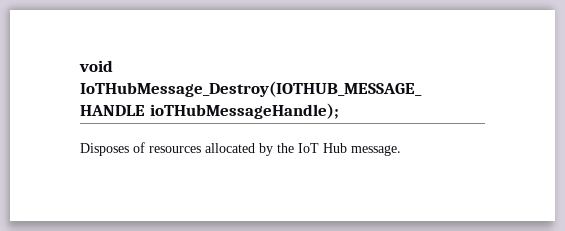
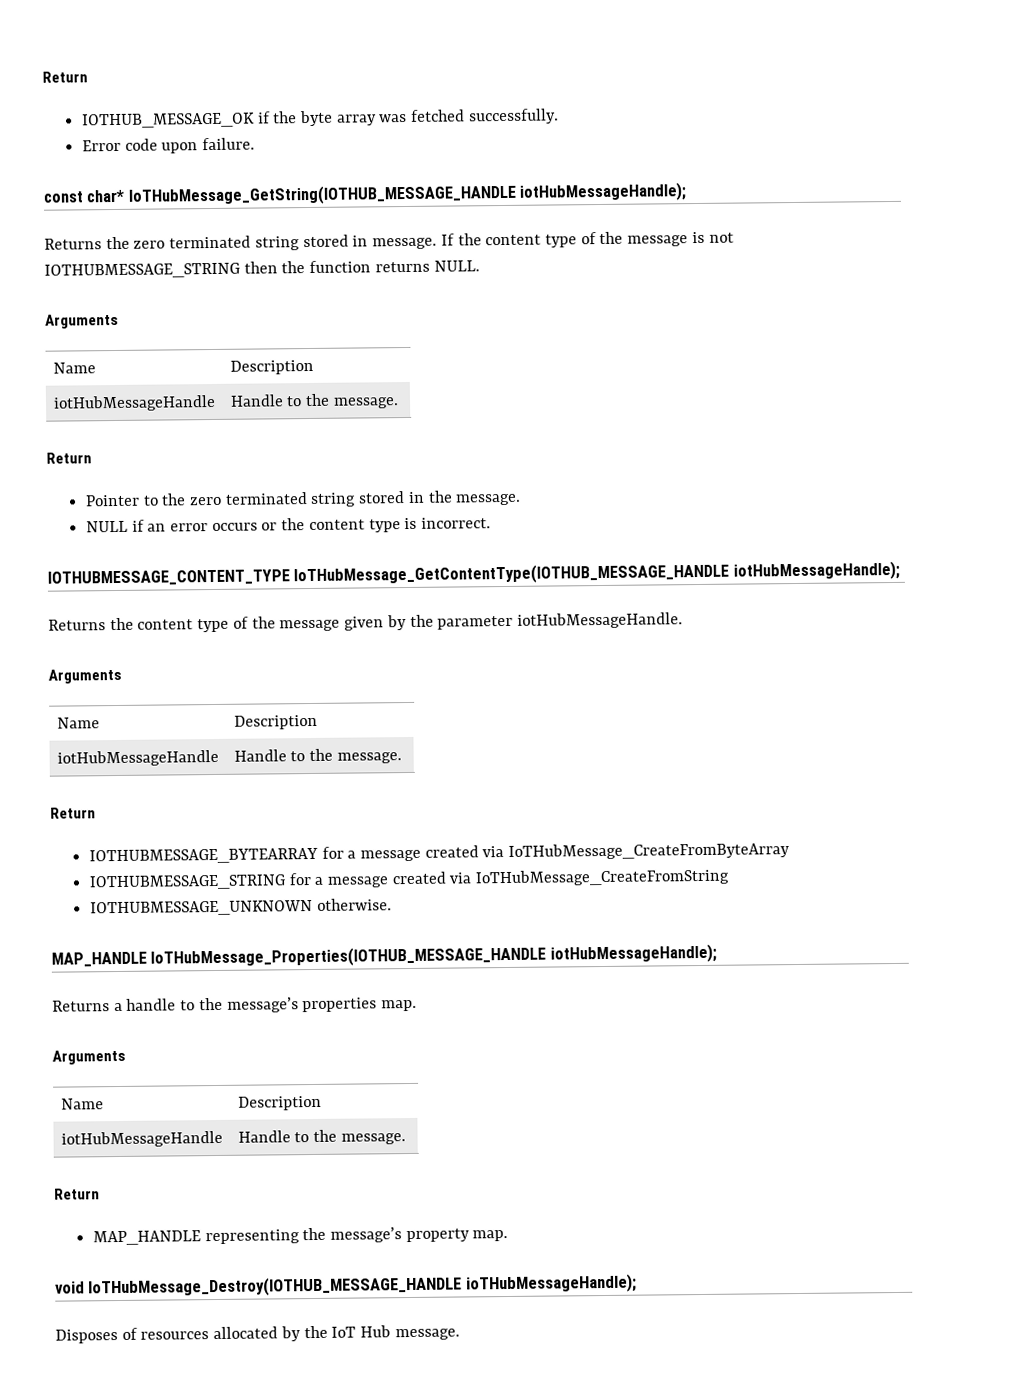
(79, 66) none -> [42,71,88,83] [81,108,559,129] [81,137,255,154] [43,182,687,206] [44,231,734,251] [44,260,480,279] [45,313,119,329] [52,362,96,374] [229,359,314,375] [52,394,216,412] [229,393,399,409] [46,452,92,464] [84,490,522,507] [85,517,492,533] [47,560,900,586] [48,612,683,633] [48,668,122,684] [56,717,100,729] [233,714,318,730] [56,749,219,767] [233,748,402,764] [50,807,96,819] [88,842,791,865] [88,868,731,891] [89,898,392,917] [51,943,717,968] [52,997,418,1013] [52,1049,126,1065] [60,1098,104,1110] [237,1095,322,1111] [60,1130,223,1148] [237,1129,406,1145] [54,1188,100,1200] [92,1227,509,1246] Return // IOTHUB_MESSAGE_OK if the byte array was fetched successfully. // Error code upon failure. // const char* IoTHubMessage_GetString(IOTHUB_MESSAGE_HANDLE iotHubMessageHandle); // Returns the zero terminated string stored in message. If the content type of the message is not IOTHUBMESSAGE_STRING then the function returns NULL. // Arguments // Name | Description // iotHubMessageHandle | Handle to the message. // Return // Pointer to the zero terminated string stored in the message. // NULL if an error occurs or the content type is incorrect. // IOTHUBMESSAGE_CONTENT_TYPE IoTHubMessage_GetContentType(IOTHUB_MESSAGE_HANDLE iotHubMessageHandle); // Returns the content type of the message given by the parameter iotHubMessageHandle. // Arguments // Name | Description // iotHubMessageHandle | Handle to the message. // Return // IOTHUBMESSAGE_BYTEARRAY for a message created via IoTHubMessage_CreateFromByteArray // IOTHUBMESSAGE_STRING for a message created via IoTHubMessage_CreateFromString // IOTHUBMESSAGE_UNKNOWN otherwise. // MAP_HANDLE IoTHubMessage_Properties(IOTHUB_MESSAGE_HANDLE iotHubMessageHandle); // Returns a handle to the message’s properties map. // Arguments // Name | Description // iotHubMessageHandle | Handle to the message. // Return // MAP_HANDLE representing the message’s property map. //

